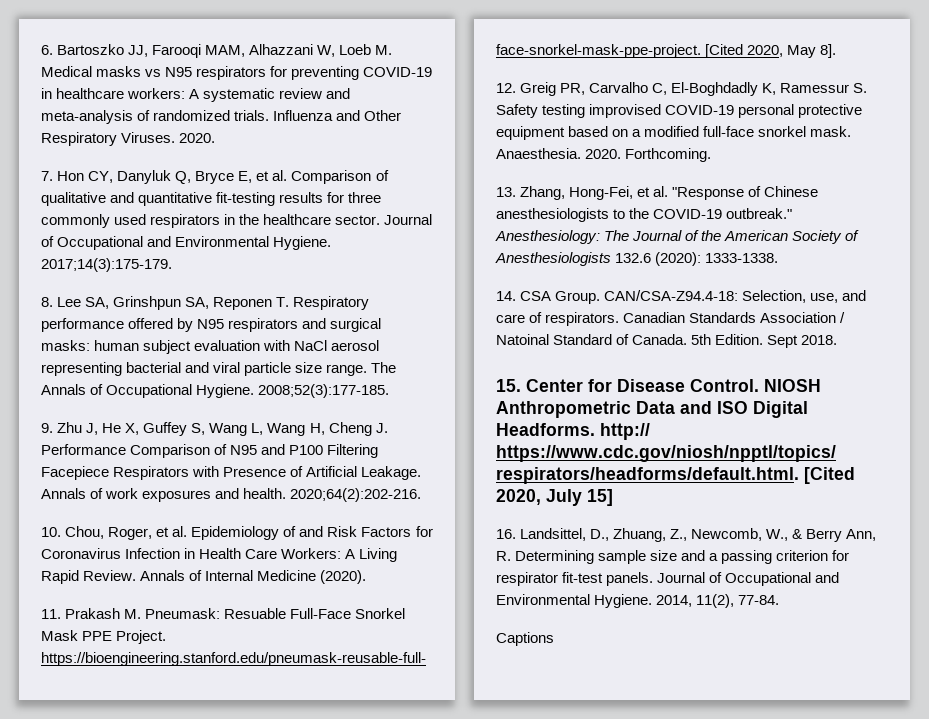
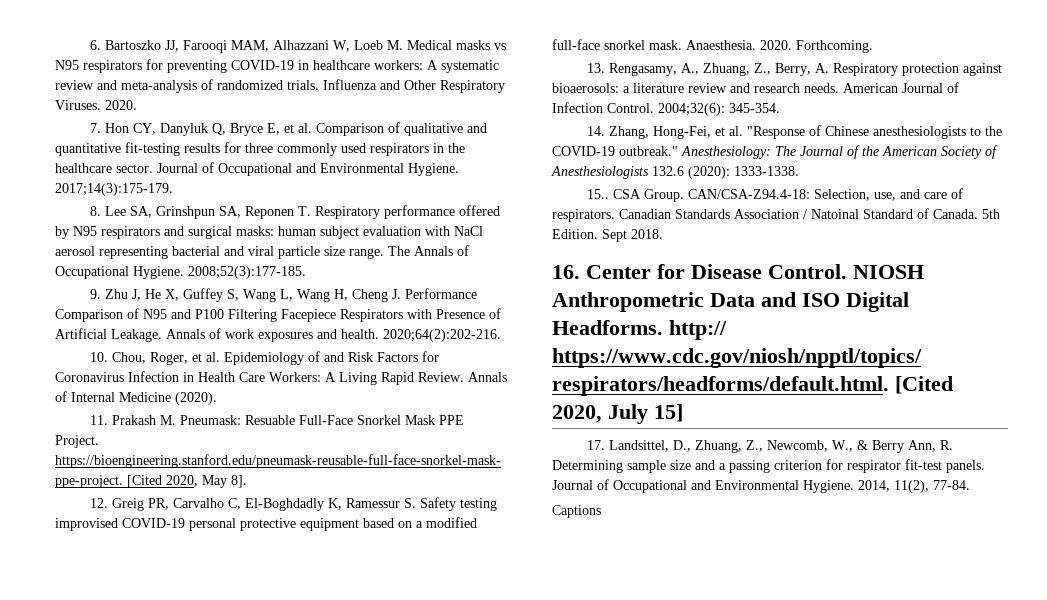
(516, 192) none -> [609,63,1003,76] [552,82,959,93] [552,102,780,116] [587,126,606,136] Rengasamy, A., Zhuang, Z., Berry, A. Respiratory protection against bioaerosols: a literature review and research needs. American Journal of Infection Control. 2004;32(6): 345-354. // 14.
[496,291,516,301] 14. -> [587,189,610,199] 15..
[496,379,521,392] 15. -> [552,265,580,279] 16.
[496,529,516,539] 16. -> [587,440,606,450] 17.

